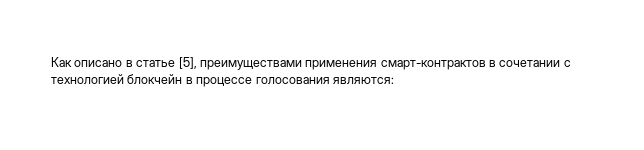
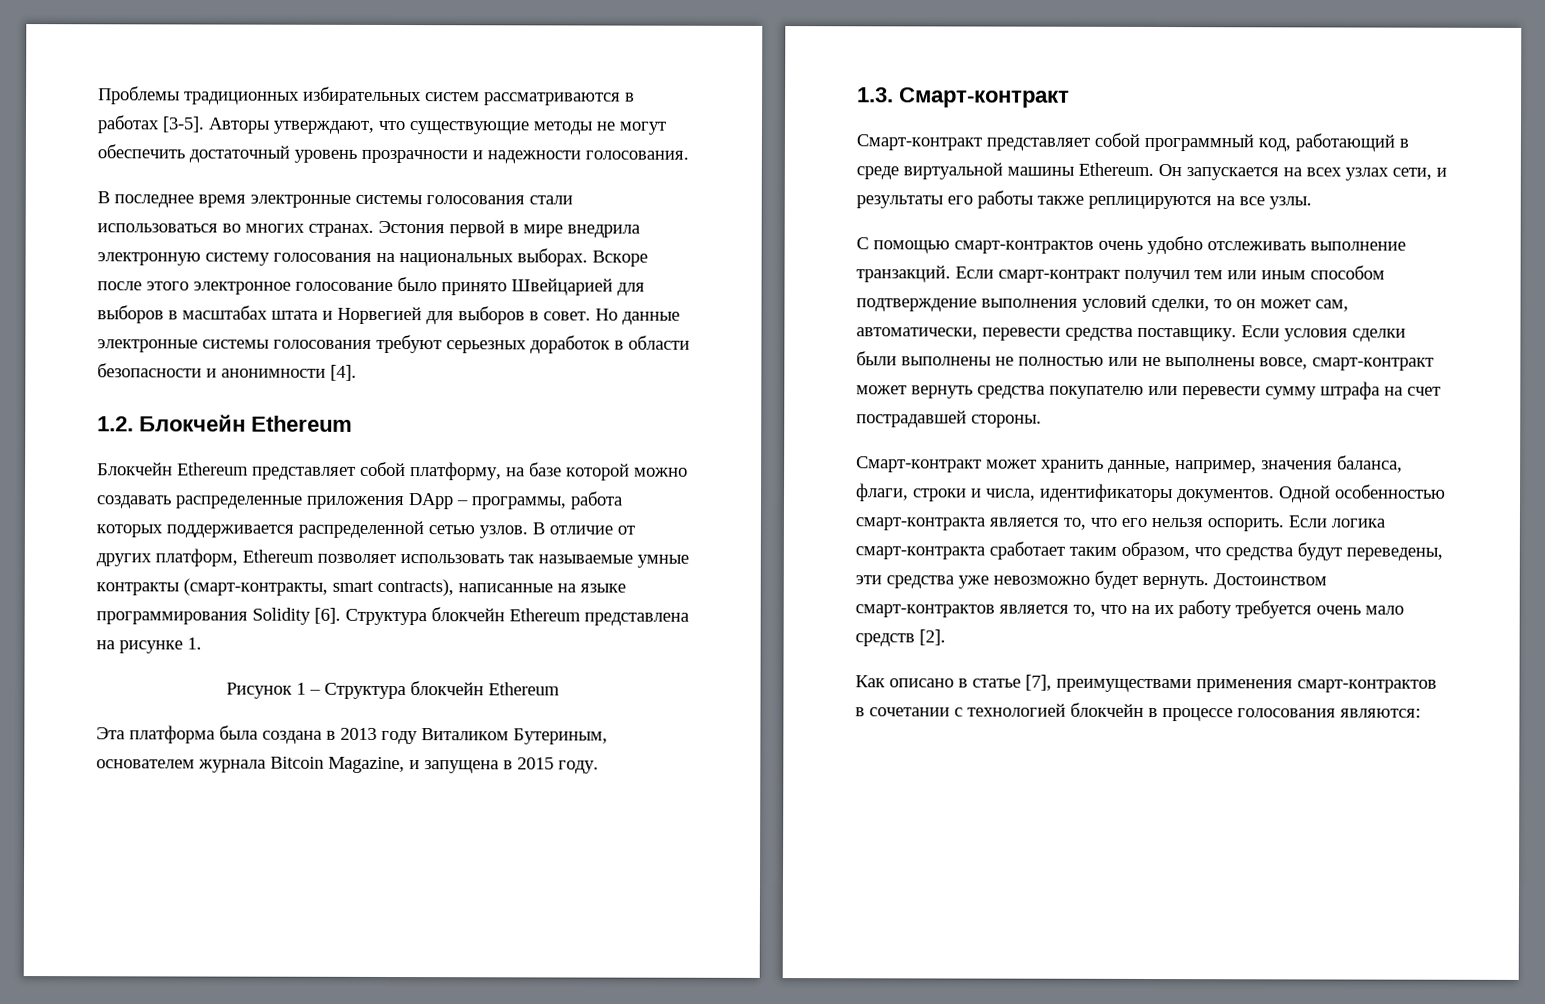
(51, 62) none -> [98,86,635,106] [97,115,666,135] [97,144,689,164] [97,191,573,208] [97,220,640,238] [97,248,648,267] [97,277,645,296] [97,305,680,325] [97,334,690,354] [97,363,357,381] [97,414,353,432] [97,461,688,481] [96,491,623,510] [96,520,635,539] [96,548,689,568] [96,578,626,597] [96,607,689,626] [96,637,202,654] [226,681,560,700] [96,725,608,745] [96,756,599,774] [857,87,1070,108] [856,132,1409,152] [856,162,1447,181] [856,190,1312,210] [856,235,1406,255] [856,265,1385,284] [856,294,1349,313] [856,325,1406,342] [856,351,1434,371] [856,381,1441,400] [856,410,1042,428] [856,455,1403,474] [856,483,1446,503] [855,515,1385,532] [855,541,1443,561] [855,570,1327,590] [855,600,1404,619] [855,629,946,647] Проблемы традиционных избирательных систем рассматриваются в работах [3-5]. Авторы утверждают, что существующие методы не могут обеспечить достаточный уровень прозрачности и надежности голосования. // В последнее время электронные системы голосования стали использоваться во многих странах. Эстония первой в мире внедрила электронную систему голосования на национальных выборах. Вскоре после этого электронное голосование было принято Швейцарией для выборов в масштабах штата и Норвегией для выборов в совет. Но данные электронные системы голосования требуют серьезных доработок в области безопасности и анонимности [4]. // 1.2. Блокчейн Ethereum // Блокчейн Ethereum представляет собой платформу, на базе которой можно создавать распределенные приложения DApp – программы, работа которых поддерживается распределенной сетью узлов. В отличие от других платформ, Ethereum позволяет использовать так называемые умные контракты (смарт-контракты, smart contracts), написанные на языке программирования Solidity [6]. Структура блокчейн Ethereum представлена на рисунке 1. // Рисунок 1 – Структура блокчейн Ethereum // Эта платформа была создана в 2013 году Виталиком Бутериным, основателем журнала Bitcoin Magazine, и запущена в 2015 году. // 1.3. Смарт-контракт // Смарт-контракт представляет собой программный код, работающий в среде виртуальной машины Ethereum. Он запускается на всех узлах сети, и результаты его работы также реплицируются на все узлы. // С помощью смарт-контрактов очень удобно отслеживать выполнение транзакций. Если смарт-контракт получил тем или иным способом подтверждение выполнения условий сделки, то он может сам, автоматически, перевести средства поставщику. Если условия сделки были выполнены не полностью или не выполнены вовсе, смарт-контракт может вернуть средства покупателю или перевести сумму штрафа на счет пострадавшей стороны. // Смарт-контракт может хранить данные, например, значения баланса, флаги, строки и числа, идентификаторы документов. Одной особенностью смарт-контракта является то, что его нельзя оспорить. Если логика смарт-контракта сработает таким образом, что средства будут переведены, эти средства уже невозможно будет вернуть. Достоинством смарт-контрактов является то, что на их работу требуется очень мало средств [2]. //
[178,57,197,69] [5], -> [1025,674,1052,691] [7],

